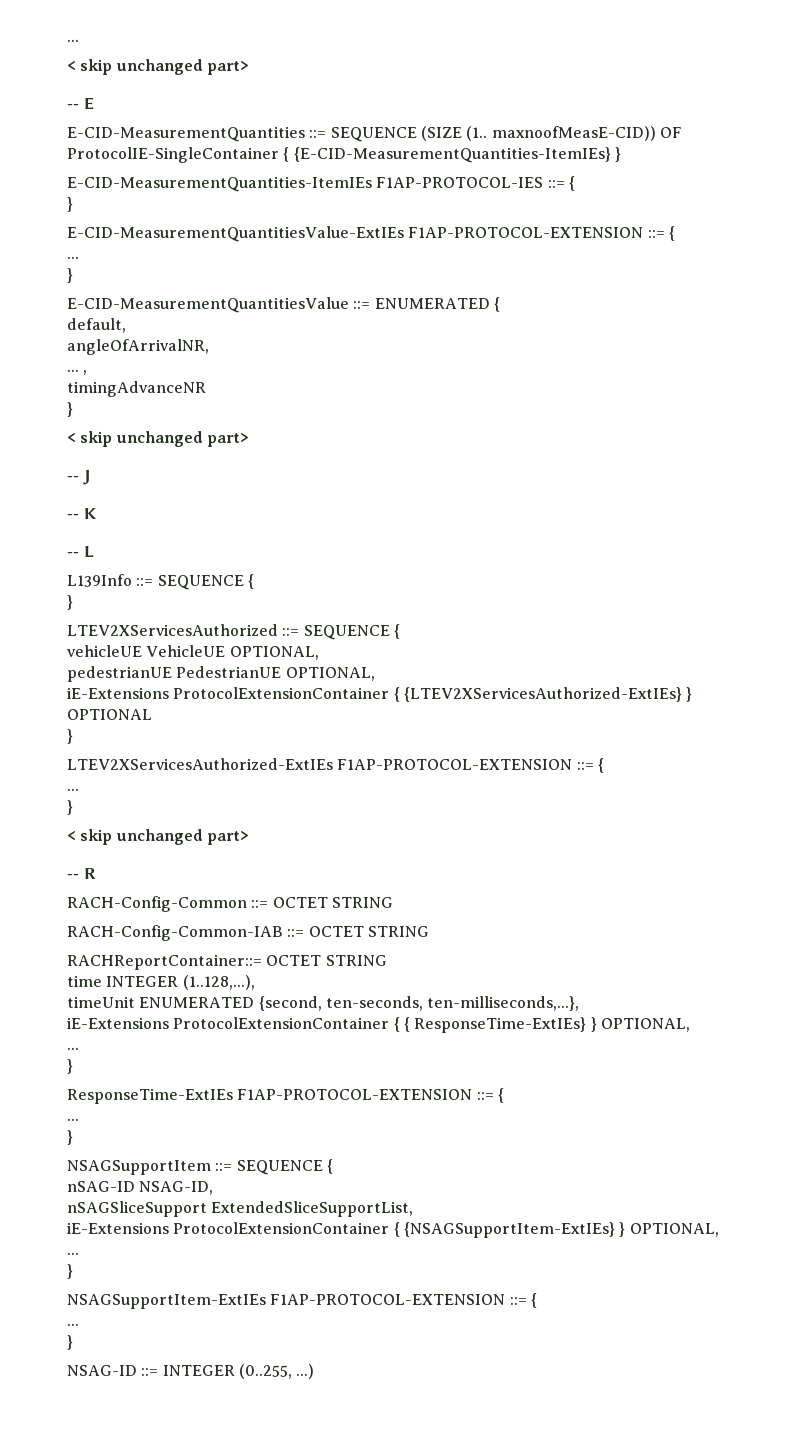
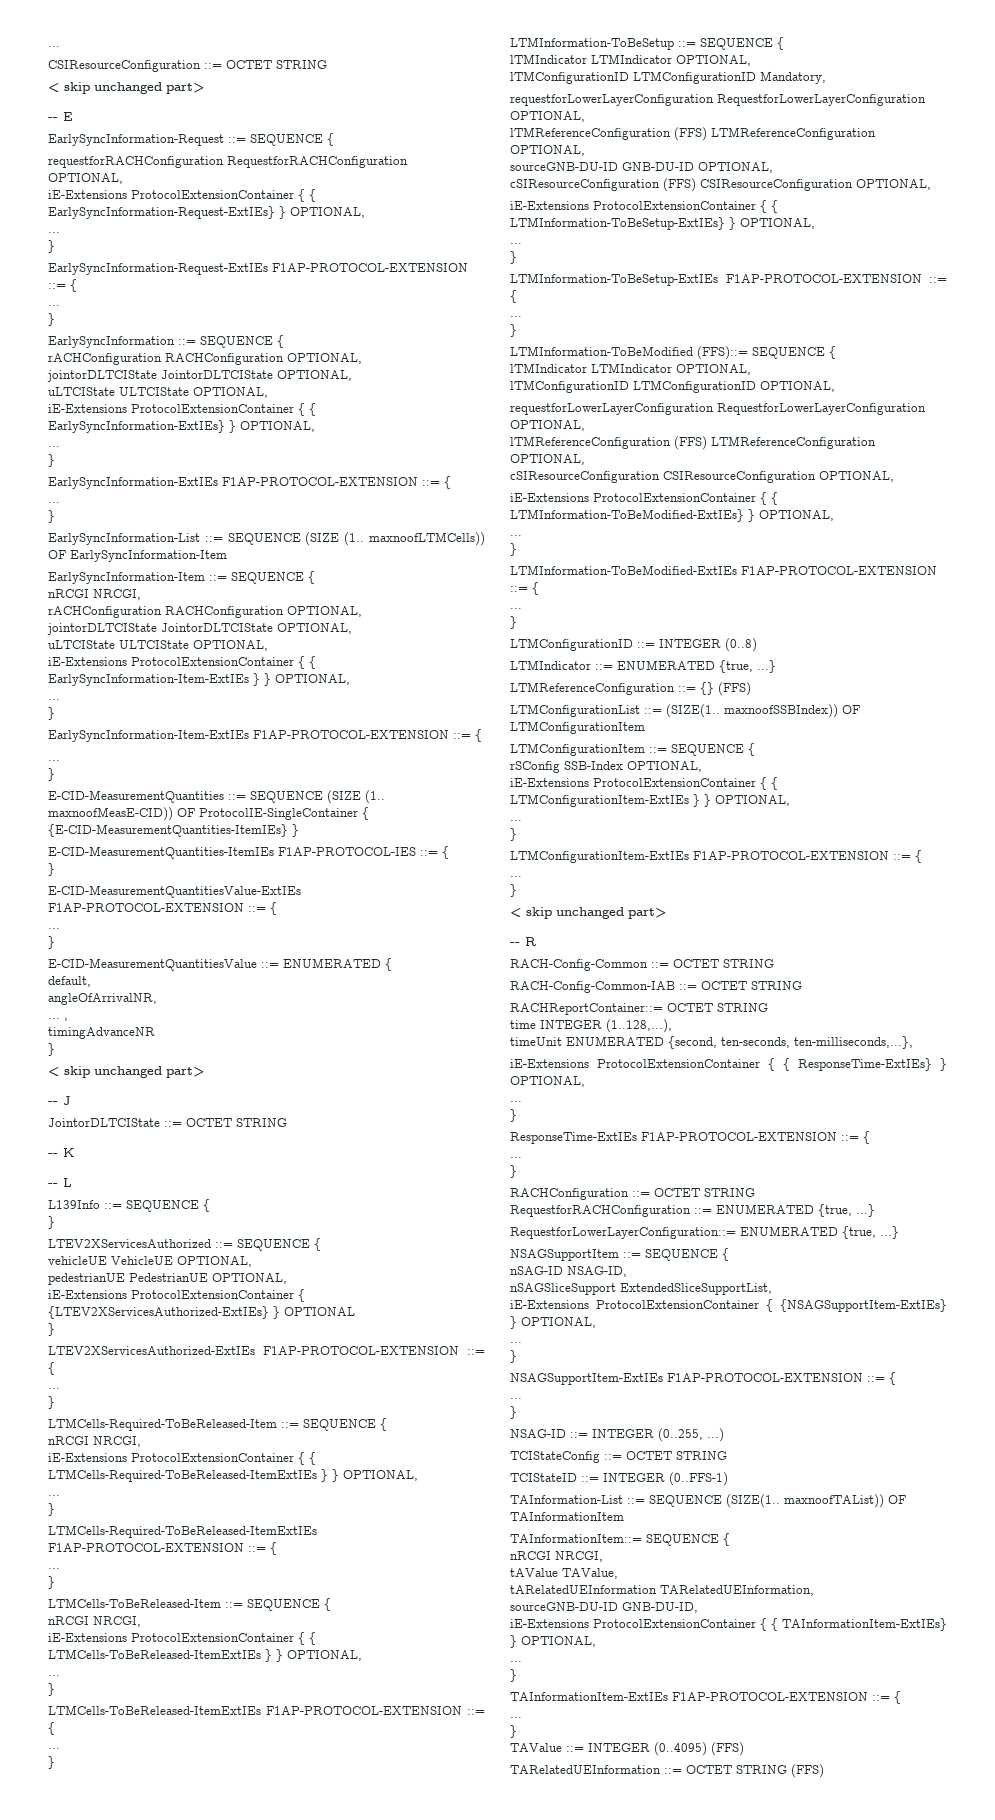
[67,39,79,42] ... -> [48,46,60,47] [48,60,327,72] ... // CSIResourceConfiguration ::= OCTET STRING
(94, 103) none -> [48,133,334,146] [48,156,408,168] [48,173,123,184] [48,189,316,202] [48,206,365,219] [48,232,60,233] [48,240,55,253] [48,263,468,275] [48,279,77,292] [48,305,60,306] [48,313,55,326] [48,335,284,348] [48,353,362,365] [47,370,352,382] [48,387,268,398] [48,403,316,416] [48,420,315,433] [48,446,60,447] [48,454,55,467] [48,476,451,489] [48,502,60,503] [48,510,55,523] [48,532,486,546] [48,550,227,562] [48,571,315,584] [48,589,141,600] [48,606,362,618] [47,623,352,635] [48,640,268,651] [48,656,316,669] [48,673,350,686] [48,699,60,700] [48,707,55,720] [48,729,482,742] [48,760,60,761] [48,768,55,781] // EarlySyncInformation-Request ::= SEQUENCE { // requestforRACHConfiguration RequestforRACHConfiguration OPTIONAL, // iE-Extensions ProtocolExtensionContainer { { EarlySyncInformation-Request-ExtIEs} } OPTIONAL, // ... // } // EarlySyncInformation-Request-ExtIEs F1AP-PROTOCOL-EXTENSION ::= { // ... // } // EarlySyncInformation ::= SEQUENCE { // rACHConfiguration RACHConfiguration OPTIONAL, // jointorDLTCIState JointorDLTCIState OPTIONAL, // uLTCIState ULTCIState OPTIONAL, // iE-Extensions ProtocolExtensionContainer { { EarlySyncInformation-ExtIEs} } OPTIONAL, // ... // } // EarlySyncInformation-ExtIEs F1AP-PROTOCOL-EXTENSION ::= { // ... // } // EarlySyncInformation-List ::= SEQUENCE (SIZE (1.. maxnoofLTMCells)) OF EarlySyncInformation-Item // EarlySyncInformation-Item ::= SEQUENCE { // nRCGI NRCGI, // rACHConfiguration RACHConfiguration OPTIONAL, // jointorDLTCIState JointorDLTCIState OPTIONAL, // uLTCIState ULTCIState OPTIONAL, // iE-Extensions ProtocolExtensionContainer { { EarlySyncInformation-Item-ExtIEs } } OPTIONAL, // ... // } // EarlySyncInformation-Item-ExtIEs F1AP-PROTOCOL-EXTENSION ::= { // ... // }
(90, 477) none -> [48,1118,287,1127] // JointorDLTCIState ::= OCTET STRING
(73, 807) none -> [48,1418,387,1431] [48,1436,141,1447] [48,1452,316,1465] [48,1469,418,1482] [48,1495,60,1496] [48,1503,55,1516] [48,1525,317,1538] [48,1542,277,1555] [48,1568,60,1569] [48,1576,55,1589] [48,1598,331,1611] [48,1616,141,1627] [48,1632,316,1645] [48,1649,362,1662] [48,1675,60,1676] [48,1683,55,1696] [48,1705,485,1715] [48,1722,55,1735] [48,1748,60,1749] [48,1756,55,1769] [510,37,784,50] [510,54,751,66] [510,71,826,84] [510,94,926,106] [510,111,585,122] [510,127,876,141] [510,145,585,156] [510,162,773,173] [510,178,931,192] [510,200,778,213] [510,217,815,230] [510,243,522,244] [510,251,517,264] [510,273,947,286] [510,290,517,303] [510,316,522,317] [510,324,517,337] [510,346,836,360] [510,363,751,375] [510,380,835,393] [510,403,926,415] [510,420,585,431] [510,436,876,450] [510,454,585,465] [510,471,894,483] [510,492,778,505] [510,509,834,522] [510,535,522,536] [510,543,517,556] [510,565,937,575] [510,582,539,595] [510,608,522,609] [510,616,517,629] [510,638,757,652] [510,660,776,673] [510,682,751,696] [510,704,860,718] [510,721,645,734] [510,743,755,756] [510,761,702,773] [510,777,778,790] [510,794,790,807] [510,820,522,821] [510,828,517,841] [510,850,922,863] [510,876,522,877] [510,884,517,897] // LTMCells-Required-ToBeReleased-Item ::= SEQUENCE { // nRCGI NRCGI, // iE-Extensions ProtocolExtensionContainer { { LTMCells-Required-ToBeReleased-ItemExtIEs } } OPTIONAL, // ... // } // LTMCells-Required-ToBeReleased-ItemExtIEs F1AP-PROTOCOL-EXTENSION ::= { // ... // } // LTMCells-ToBeReleased-Item ::= SEQUENCE { // nRCGI NRCGI, // iE-Extensions ProtocolExtensionContainer { { LTMCells-ToBeReleased-ItemExtIEs } } OPTIONAL, // ... // } // LTMCells-ToBeReleased-ItemExtIEs F1AP-PROTOCOL-EXTENSION ::= { // ... // } // LTMInformation-ToBeSetup ::= SEQUENCE { // lTMIndicator LTMIndicator OPTIONAL, // lTMConfigurationID LTMConfigurationID Mandatory, // requestforLowerLayerConfiguration RequestforLowerLayerConfiguration OPTIONAL, // lTMReferenceConfiguration (FFS) LTMReferenceConfiguration OPTIONAL, // sourceGNB-DU-ID GNB-DU-ID OPTIONAL, // cSIResourceConfiguration (FFS) CSIResourceConfiguration OPTIONAL, // iE-Extensions ProtocolExtensionContainer { { LTMInformation-ToBeSetup-ExtIEs} } OPTIONAL, // ... // } // LTMInformation-ToBeSetup-ExtIEs F1AP-PROTOCOL-EXTENSION ::= { // ... // } // LTMInformation-ToBeModified (FFS)::= SEQUENCE { // lTMIndicator LTMIndicator OPTIONAL, // lTMConfigurationID LTMConfigurationID OPTIONAL, // requestforLowerLayerConfiguration RequestforLowerLayerConfiguration OPTIONAL, // lTMReferenceConfiguration (FFS) LTMReferenceConfiguration OPTIONAL, // cSIResourceConfiguration CSIResourceConfiguration OPTIONAL, // iE-Extensions ProtocolExtensionContainer { { LTMInformation-ToBeModified-ExtIEs} } OPTIONAL, // ... // } // LTMInformation-ToBeModified-ExtIEs F1AP-PROTOCOL-EXTENSION ::= { // ... // } // LTMConfigurationID ::= INTEGER (0..8) // LTMIndicator ::= ENUMERATED {true, ...} // LTMReferenceConfiguration ::= {} (FFS) // LTMConfigurationList ::= (SIZE(1.. maxnoofSSBIndex)) OF LTMConfigurationItem // LTMConfigurationItem ::= SEQUENCE { // rSConfig SSB-Index OPTIONAL, // iE-Extensions ProtocolExtensionContainer { { LTMConfigurationItem-ExtIEs } } OPTIONAL, // ... // } // LTMConfigurationItem-ExtIEs F1AP-PROTOCOL-EXTENSION ::= { // ... // }
(73, 1137) none -> [510,1188,755,1200] [510,1204,875,1217] [510,1226,899,1239] // RACHConfiguration ::= OCTET STRING // RequestforRACHConfiguration ::= ENUMERATED {true, ...} // RequestforLowerLayerConfiguration::= ENUMERATED {true, ...}
(315, 1371) none -> [510,1451,727,1463] [510,1472,728,1486] [510,1494,906,1508] [510,1512,624,1521] [510,1533,730,1546] [510,1551,603,1562] [510,1568,618,1579] [510,1585,814,1596] [510,1602,698,1613] [510,1618,947,1631] [510,1635,596,1648] [510,1661,522,1662] [510,1669,517,1682] [510,1691,901,1704] [510,1717,522,1718] [510,1725,517,1738] [510,1742,744,1756] [510,1764,824,1778] // TCIStateConfig ::= OCTET STRING // TCIStateID ::= INTEGER (0..FFS-1) // TAInformation-List ::= SEQUENCE (SIZE(1.. maxnoofTAList)) OF TAInformationItem // TAInformationItem::= SEQUENCE { // nRCGI NRCGI, // tAValue TAValue, // tARelatedUEInformation TARelatedUEInformation, // sourceGNB-DU-ID GNB-DU-ID, // iE-Extensions ProtocolExtensionContainer { { TAInformationItem-ExtIEs} } OPTIONAL, // ... // } // TAInformationItem-ExtIEs F1AP-PROTOCOL-EXTENSION ::= { // ... // } // TAValue ::= INTEGER (0..4095) (FFS) // TARelatedUEInformation ::= OCTET STRING (FFS)

